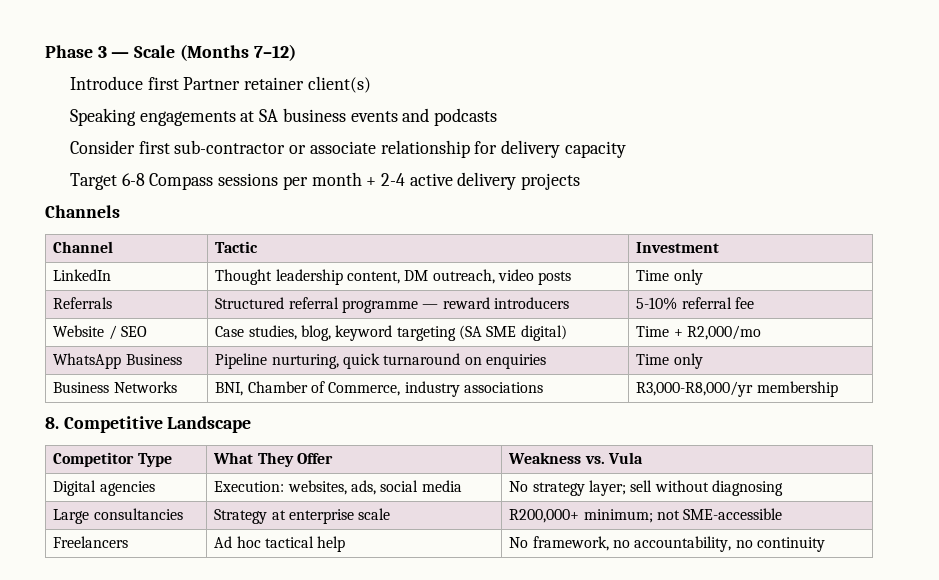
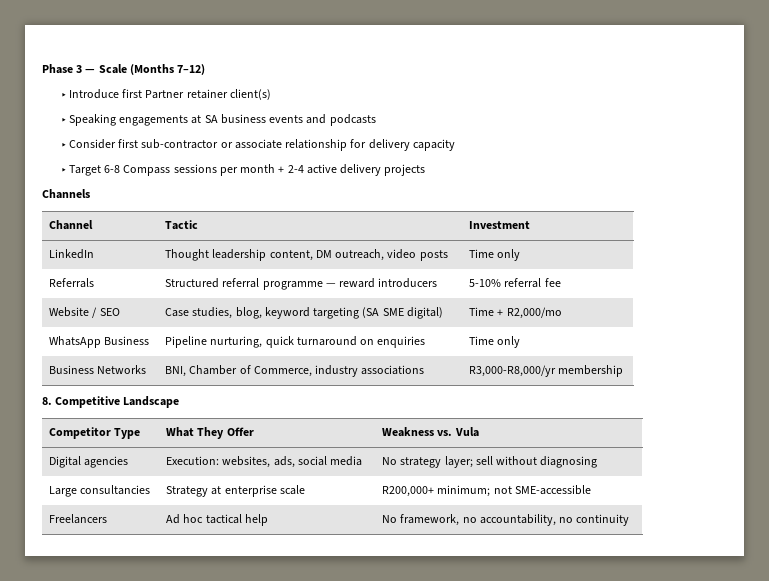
(296, 52) none -> [61,93,66,98] ▸
(371, 84) none -> [61,118,66,123] ▸
(497, 117) none -> [61,143,66,148] ▸
(626, 149) none -> [61,168,66,173] ▸

